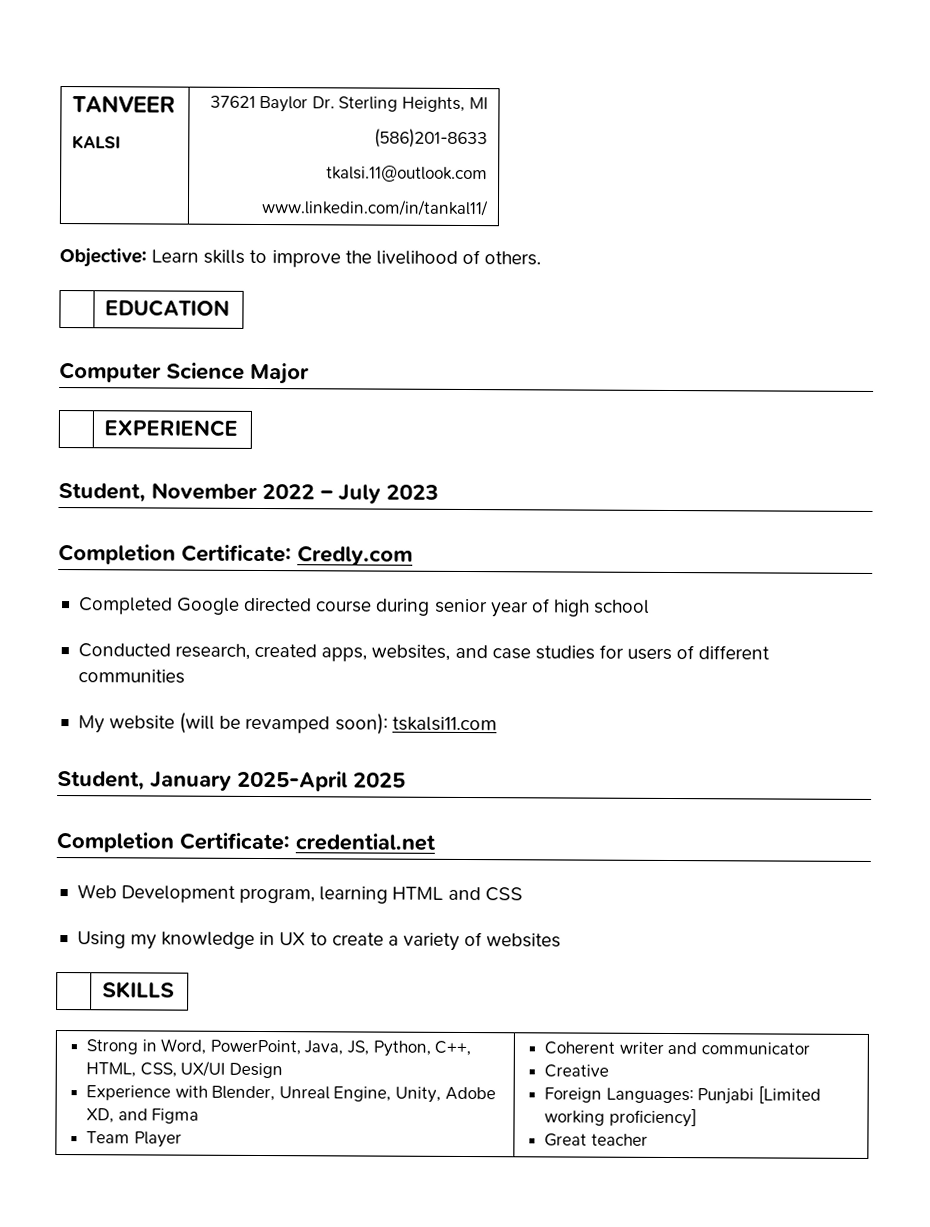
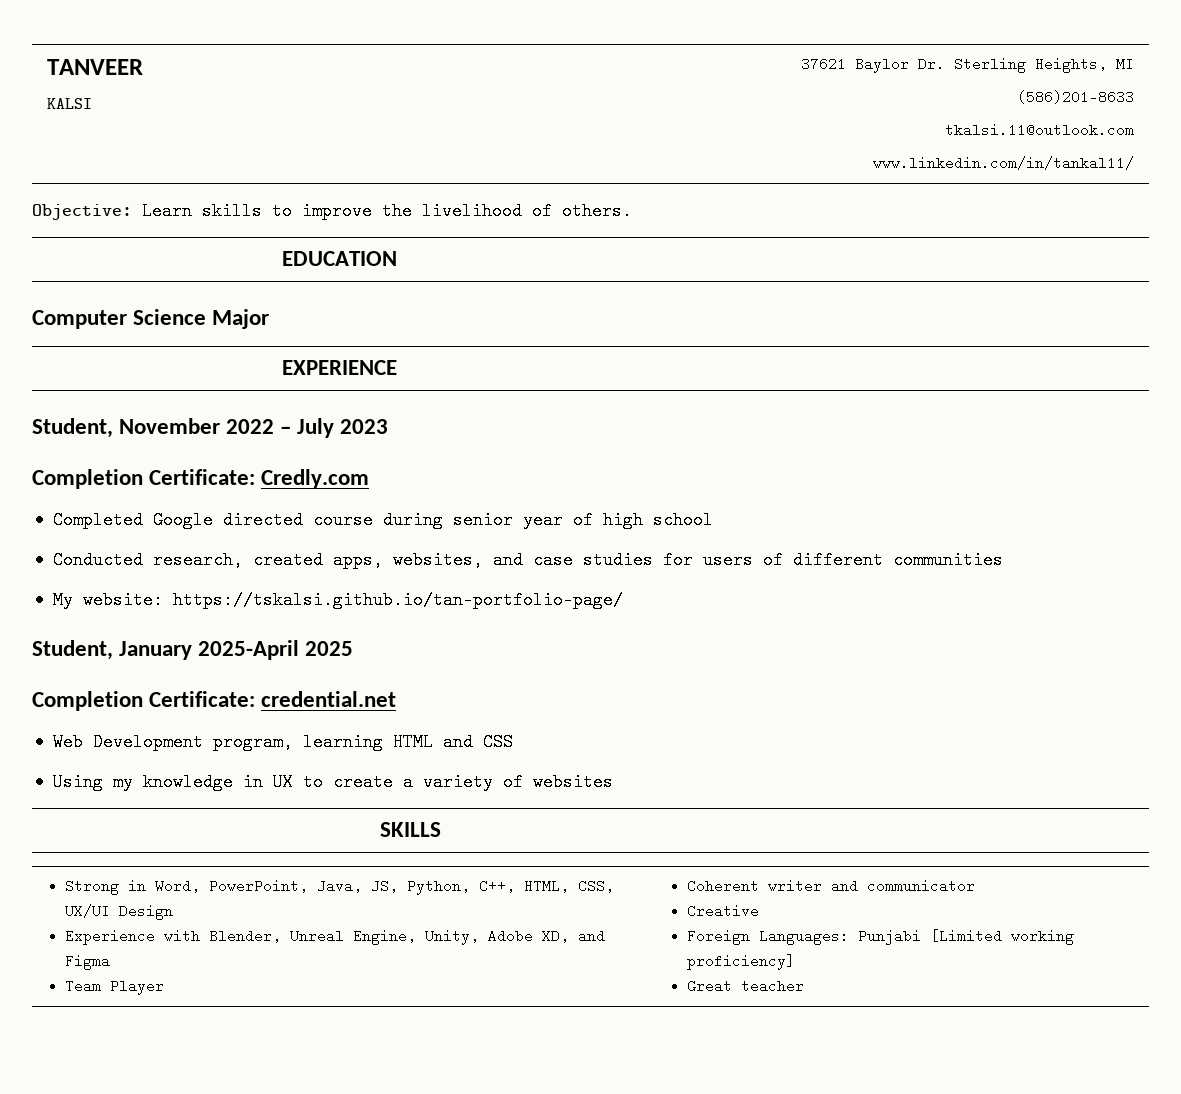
[109,712,497,735] website (will be revamped soon): tskalsi11.com -> [82,591,623,609] website: https://tskalsi.github.io/tan-portfolio-page/

